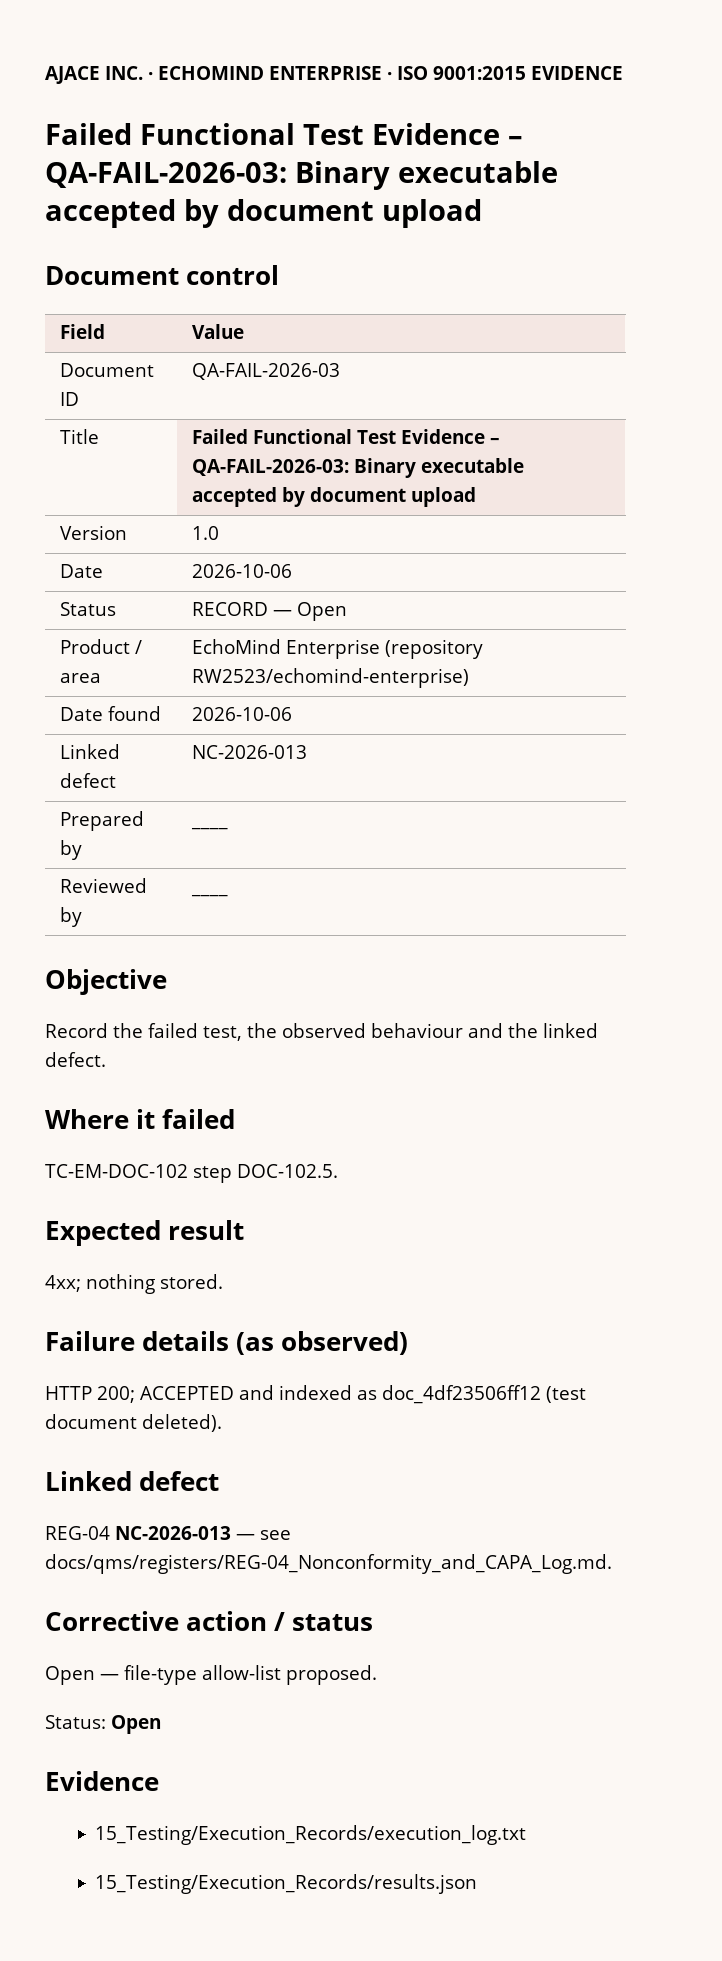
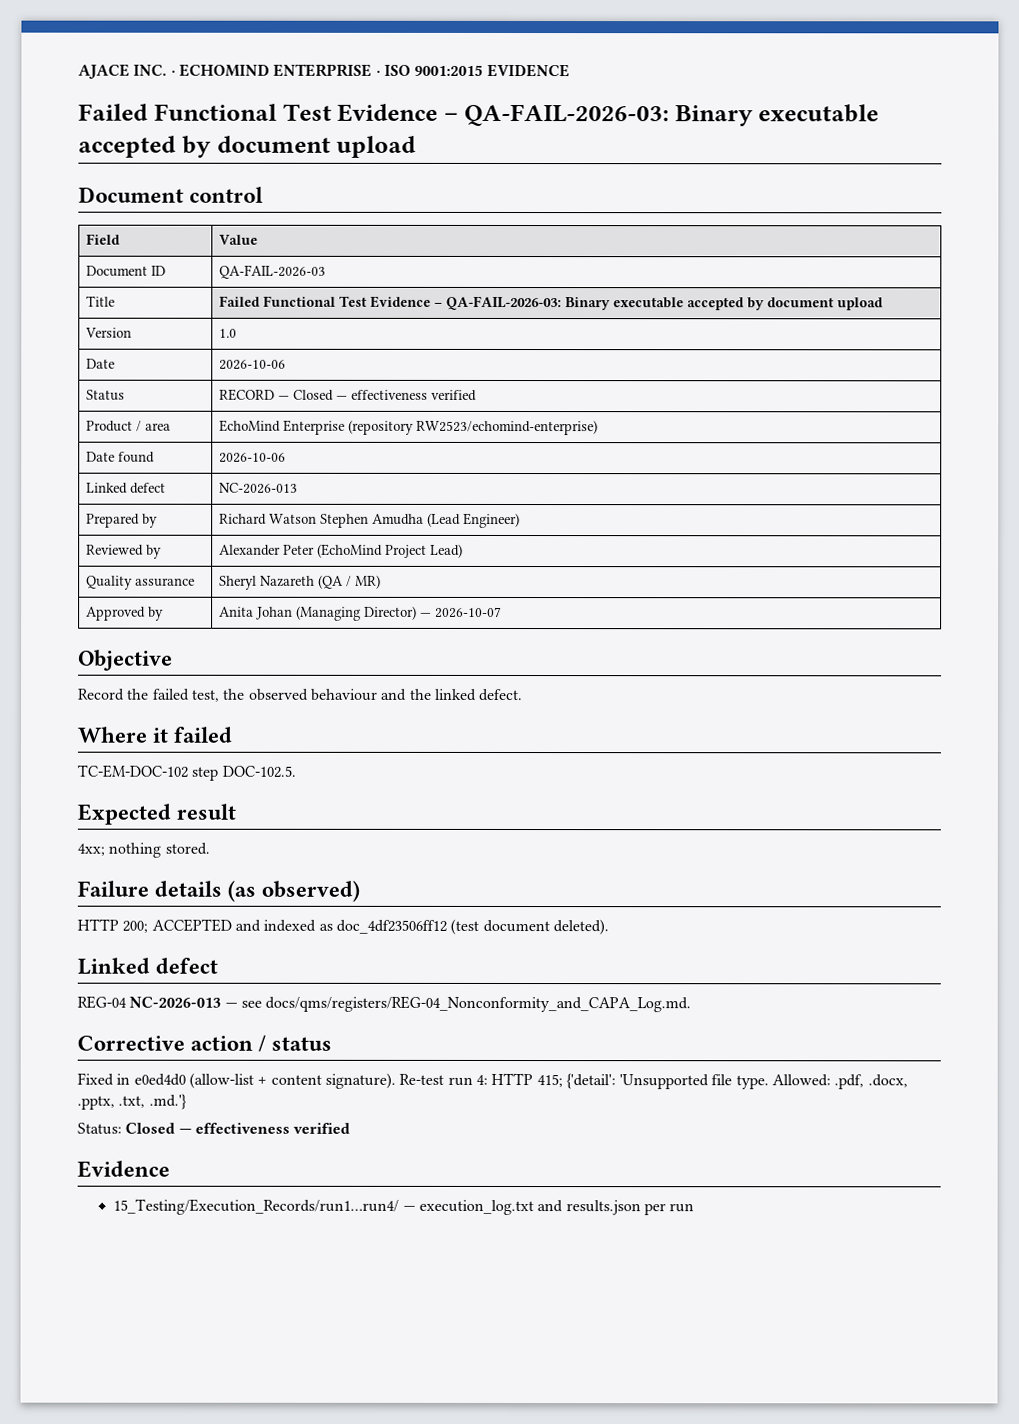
[296,602,347,621] Open -> [293,389,478,401] Closed — effectiveness verified
[190,826,228,830] [59,878,147,893] [59,907,82,927] [190,893,228,897] ____ // Reviewed by | ____ -> [219,512,521,529] [86,544,163,559] [219,543,464,558] [86,575,196,590] [219,574,382,590] [86,606,165,621] [219,605,503,621] Richard Watson Stephen Amudha (Lead Engineer) // Reviewed by | Alexander Peter (EchoMind Project Lead) // Quality assurance | Sheryl Nazareth (QA / MR) // Approved by | Anita Johan (Managing Director) — 2026-10-07
[45,1665,377,1685] [45,1715,161,1734] [45,1771,159,1791] [94,1825,526,1845] [94,1874,477,1894] Open — file-type allow-list proposed. // Status: Open // Evidence // 15_Testing/Execution_Records/execution_log.txt // 15_Testing/Execution_Records/results.json -> [77,1072,908,1090] [77,1093,187,1110] [77,1122,351,1135] [77,1160,170,1178] [113,1198,695,1216] Fixed in e0ed4d0 (allow-list + content signature). Re-test run 4: HTTP 415; {'detail': 'Unsupported file type. Allowed: .pdf, .docx, .pptx, .txt, .md.'} // Status: Closed — effectiveness verified // Evidence // 15_Testing/Execution_Records/run1…run4/ — execution_log.txt and results.json per run

